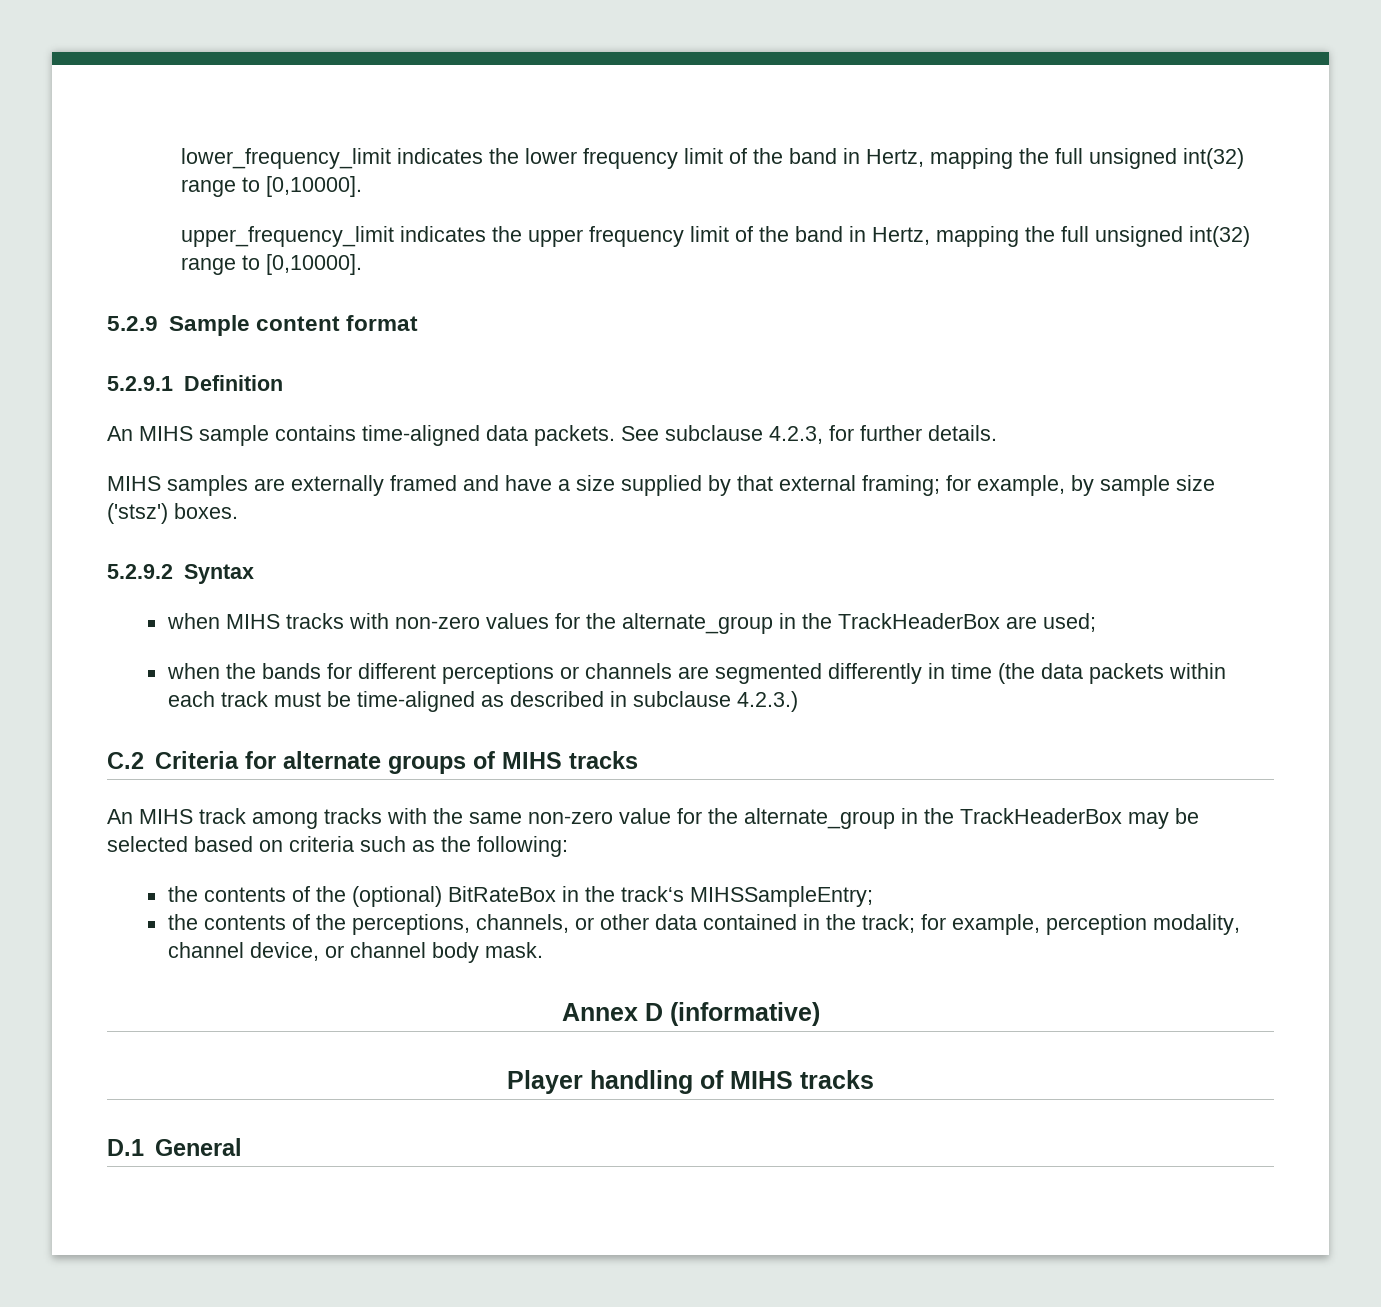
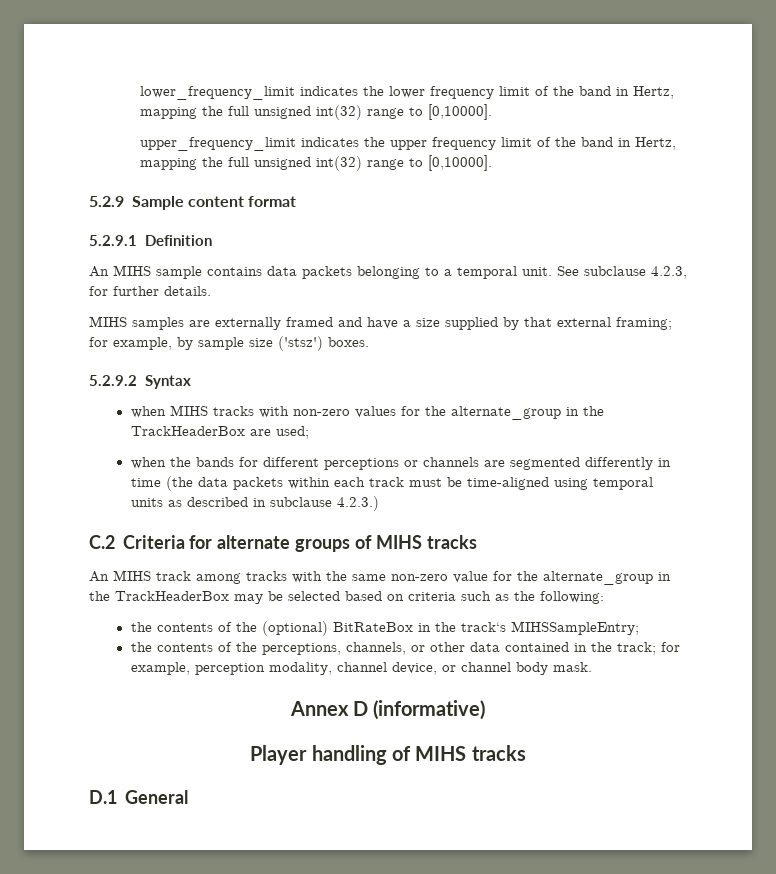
[362,425,615,446] time-aligned data packets. -> [267,266,552,279] data packets belonging to a temporal unit.
(475, 701) none -> [553,477,653,490] [130,498,163,507] using temporal units

